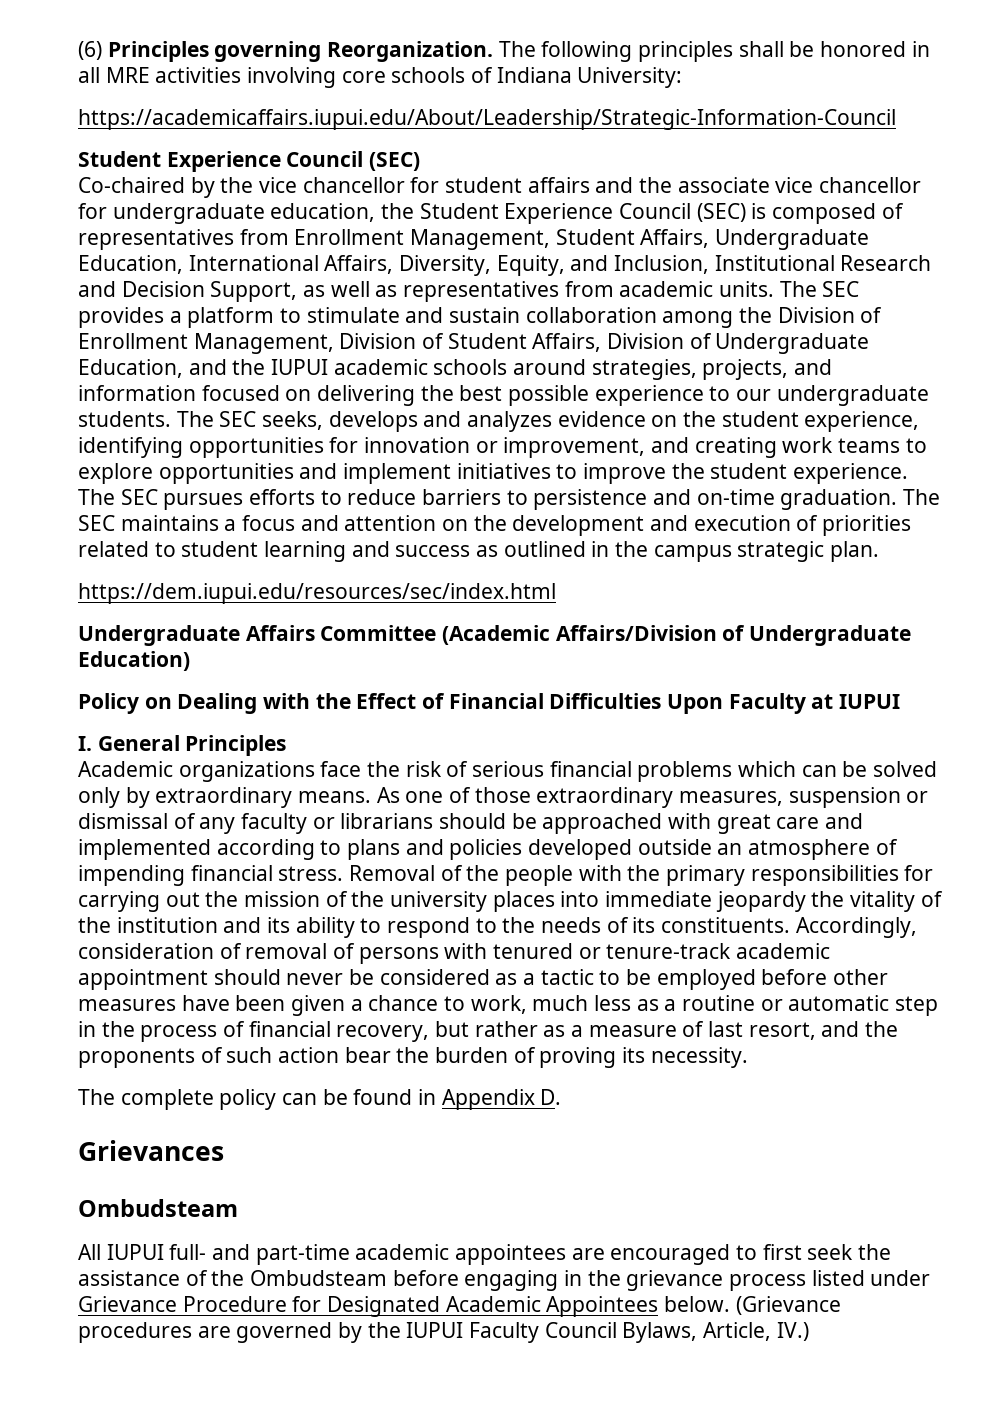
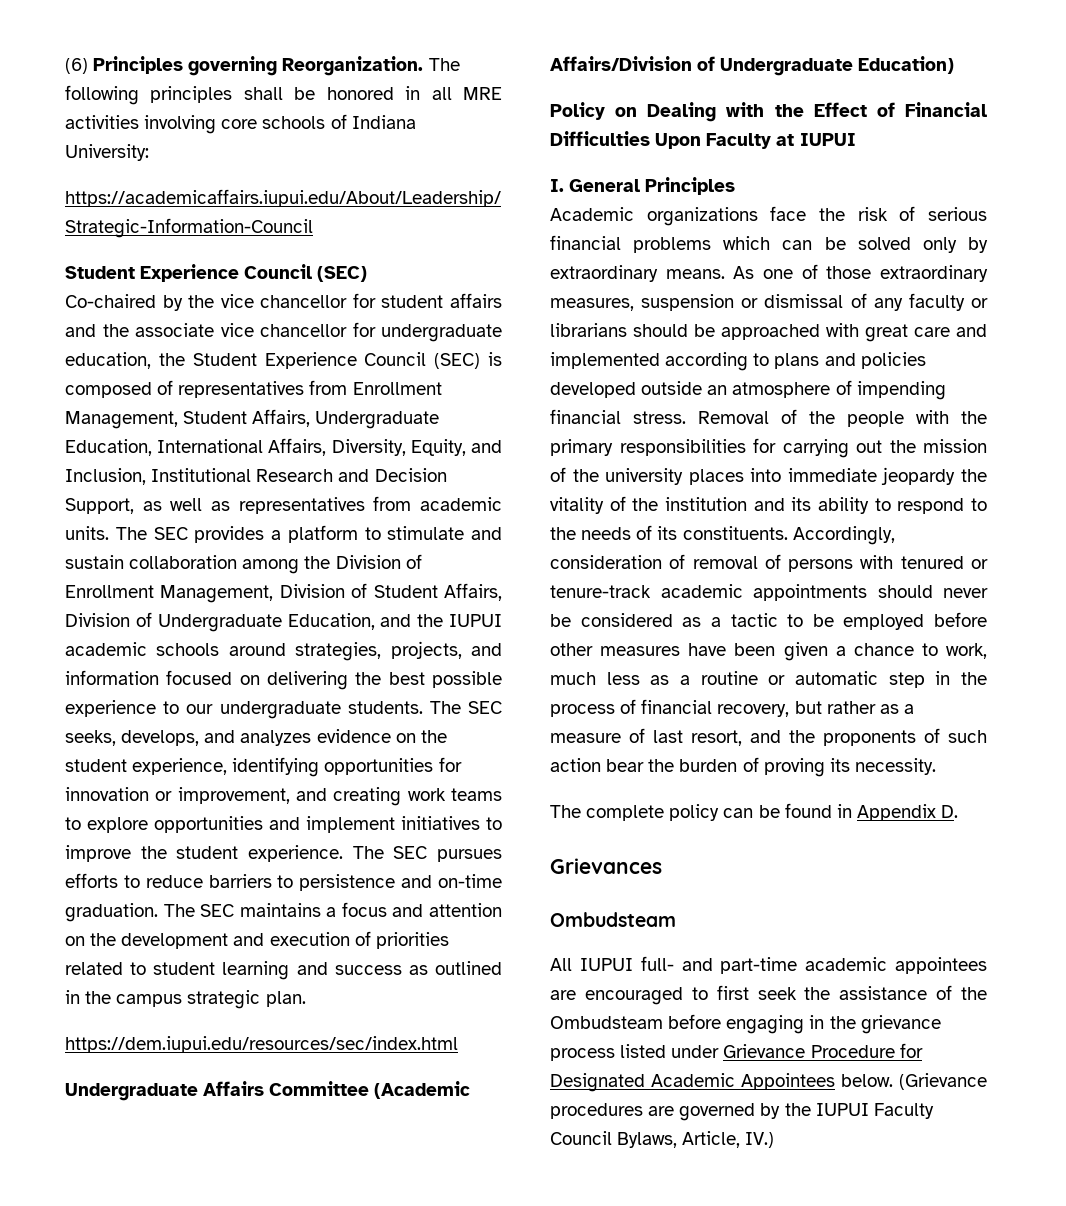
[328,411,418,432] develops -> [121,730,200,746] develops,
[78,969,208,990] appointment -> [753,584,867,601] appointments

